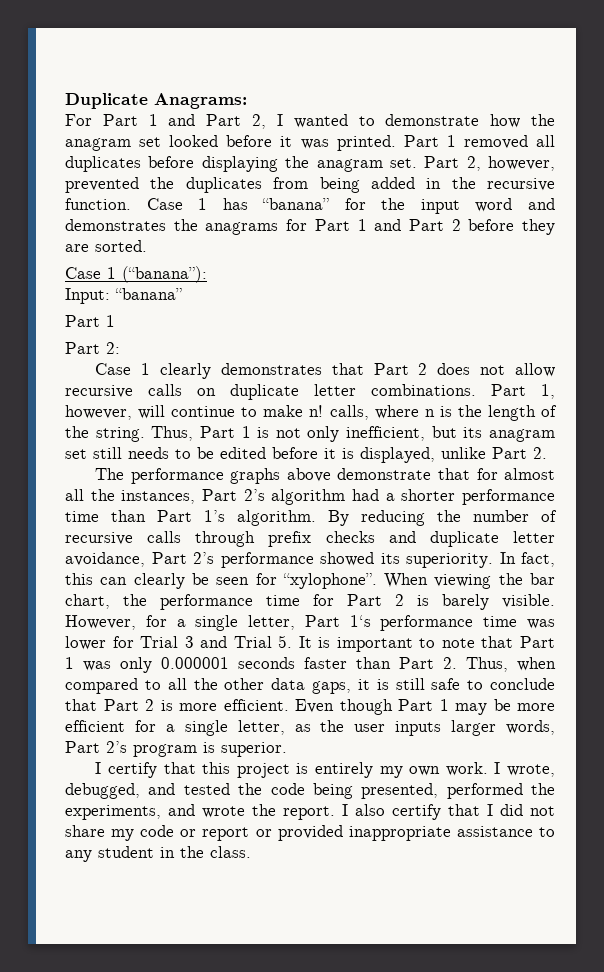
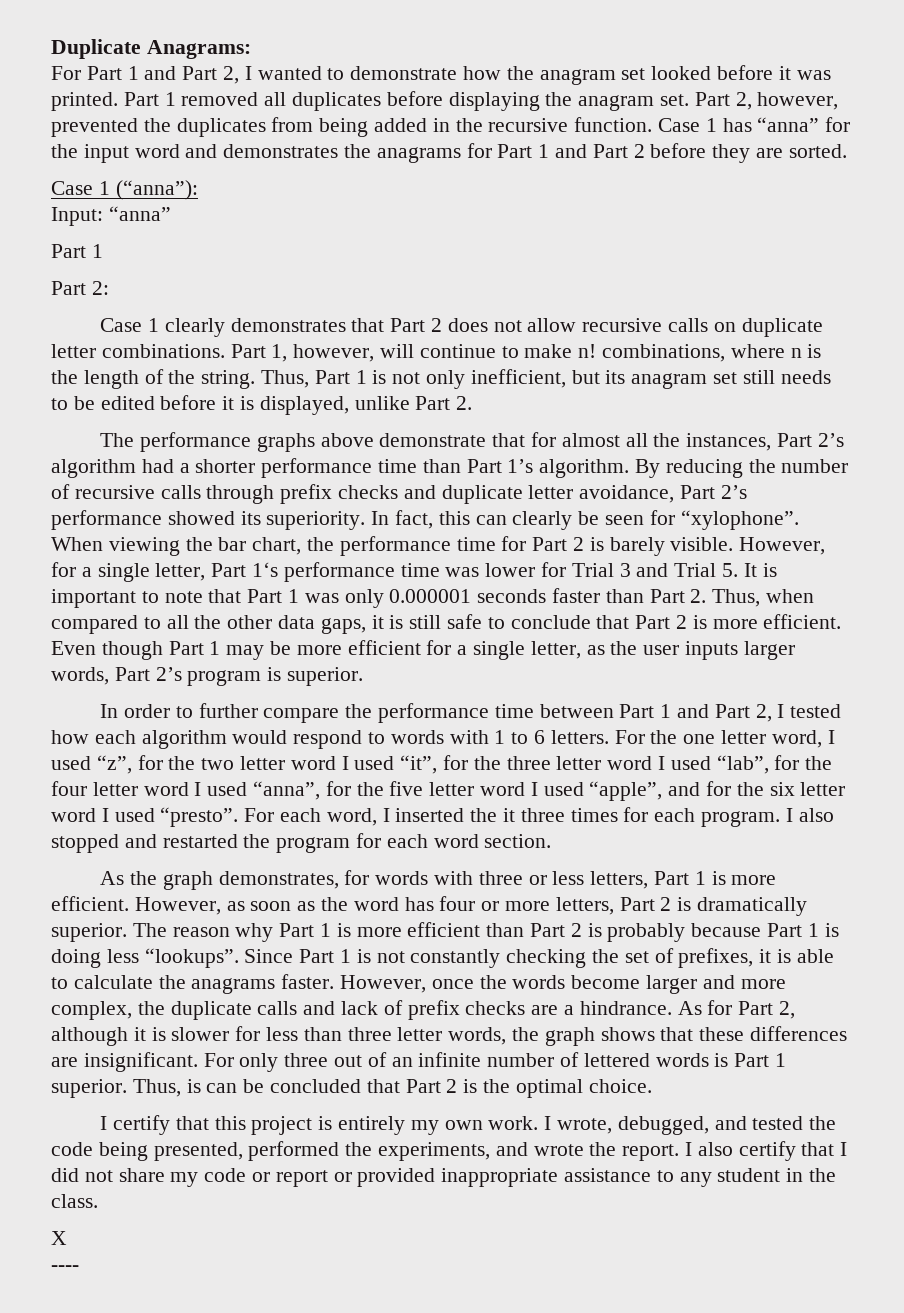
[262,198,330,210] “banana” -> [757,117,820,132] “anna”
[122,266,207,283] (“banana”): -> [115,180,198,200] (“anna”):
[115,288,182,300] “banana” -> [108,206,171,221] “anna”
[329,405,369,420] calls, -> [602,344,726,362] combinations,
(287, 749) none -> [100,703,842,723] [51,730,835,749] [51,755,833,774] [51,781,846,801] [51,807,834,827] [51,833,552,853] [100,870,777,890] [51,896,808,916] [51,922,839,942] [51,948,834,968] [51,974,786,994] [51,1000,796,1020] [51,1026,848,1046] [51,1052,787,1072] [51,1079,652,1098] // In order to further compare the performance time between Part 1 and Part 2, I tested how each algorithm would respond to words with 1 to 6 letters. For the one letter word, I used “z”, for the two letter word I used “it”, for the three letter word I used “lab”, for the four letter word I used “anna”, for the five letter word I used “apple”, and for the six letter word I used “presto”. For each word, I inserted the it three times for each program. I also stopped and restarted the program for each word section. // As the graph demonstrates, for words with three or less letters, Part 1 is more efficient. However, as soon as the word has four or more letters, Part 2 is dramatically superior. The reason why Part 1 is more efficient than Part 2 is probably because Part 1 is doing less “lookups”. Since Part 1 is not constantly checking the set of prefixes, it is able to calculate the anagrams faster. However, once the words become larger and more complex, the duplicate calls and lack of prefix checks are a hindrance. As for Part 2, although it is slower for less than three letter words, the graph shows that these differences are insignificant. For only three out of an infinite number of lettered words is Part 1 superior. Thus, is can be concluded that Part 2 is the optimal choice.
(251, 852) none -> [51,1231,67,1245] [51,1265,79,1271] // X // ----

